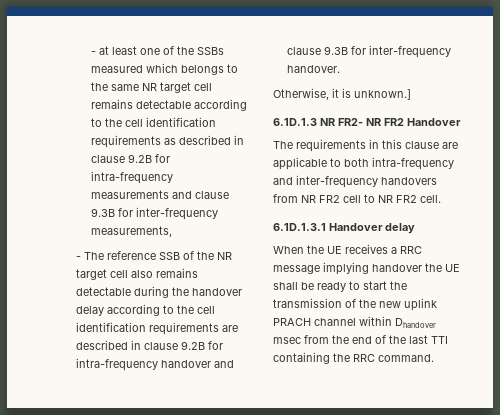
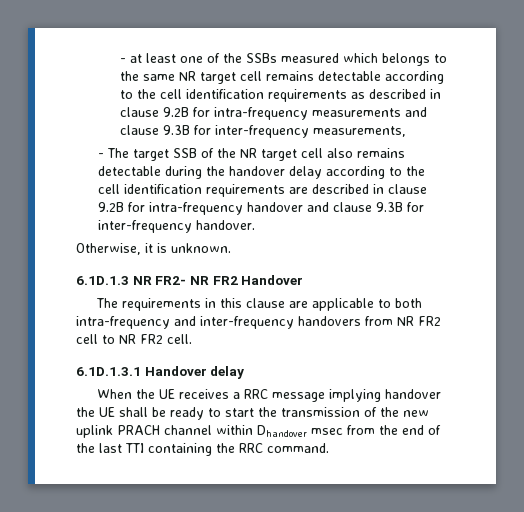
[107,251,157,260] reference -> [132,149,169,161] target
[354,89,411,100] unknown.] -> [171,243,231,253] unknown.

